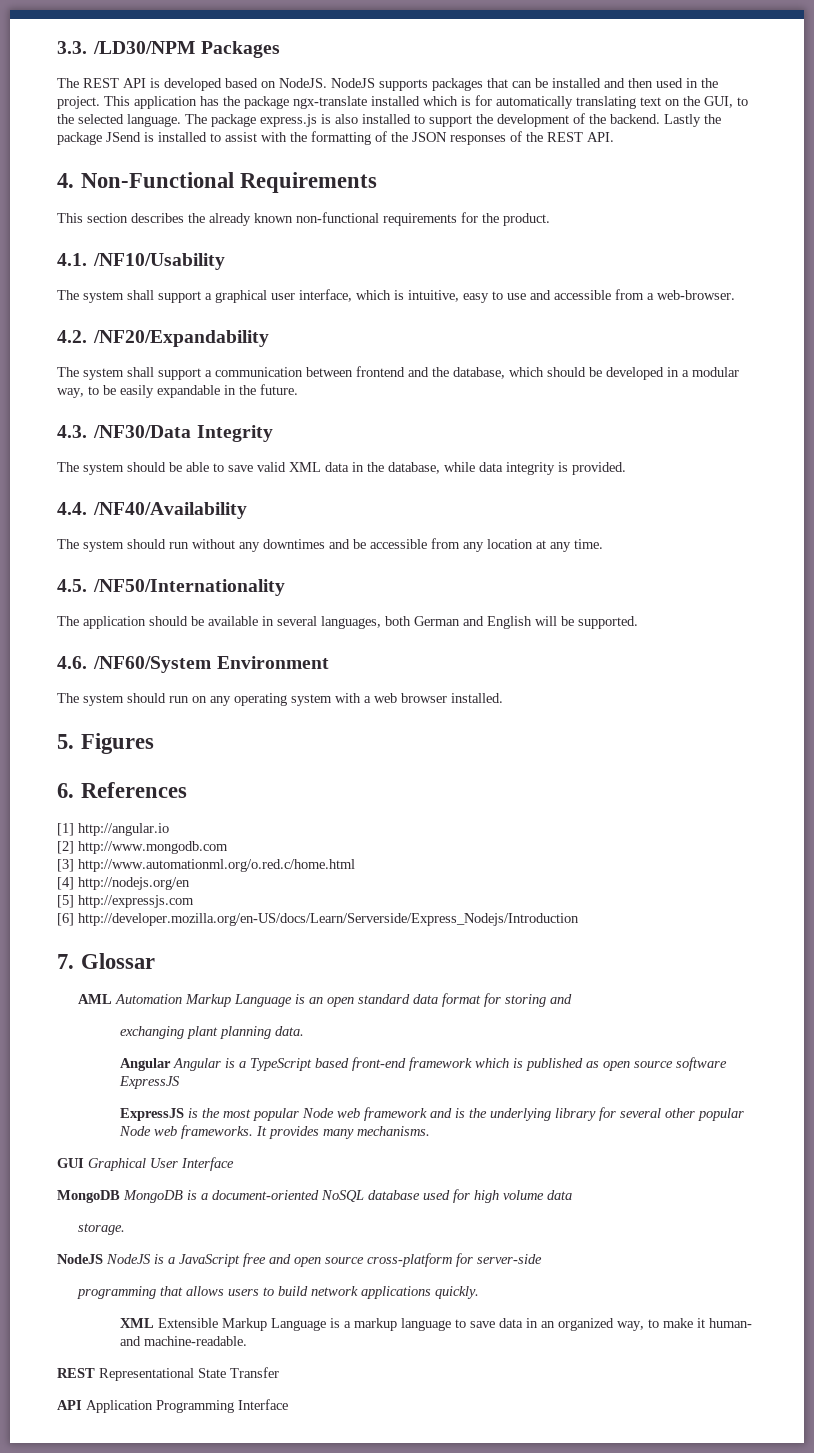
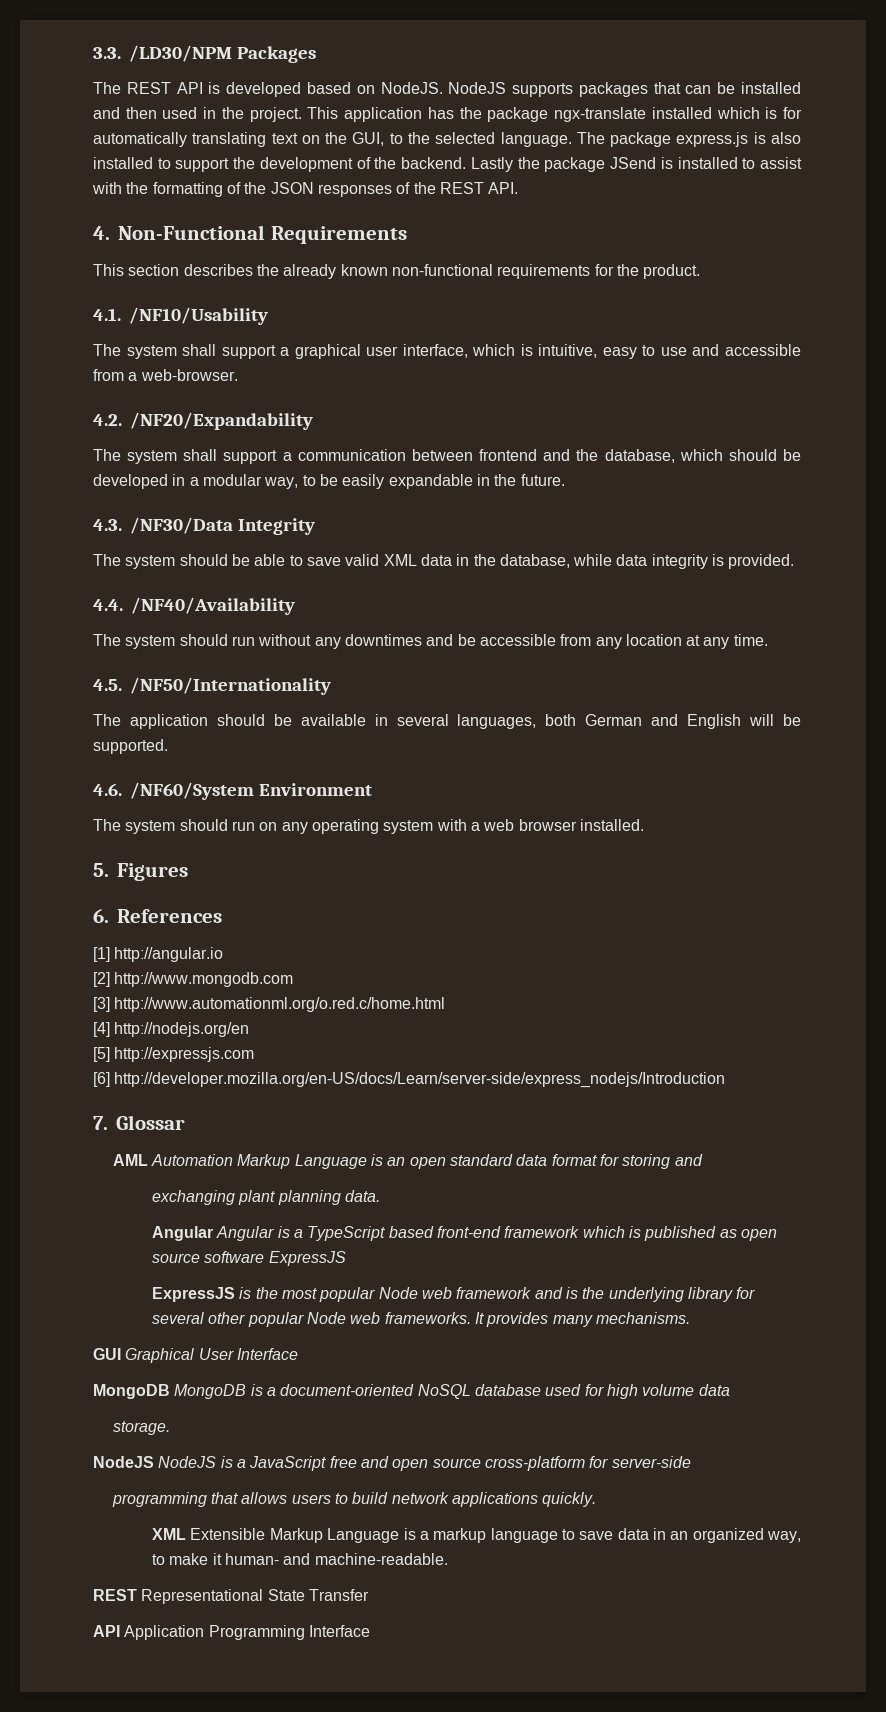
[78,913,579,926] http://developer.mozilla.org/en-US/docs/Learn/Serverside/Express_Nodejs/Introduction -> [114,1072,726,1088] http://developer.mozilla.org/en-US/docs/Learn/server-side/express_nodejs/Introduction

